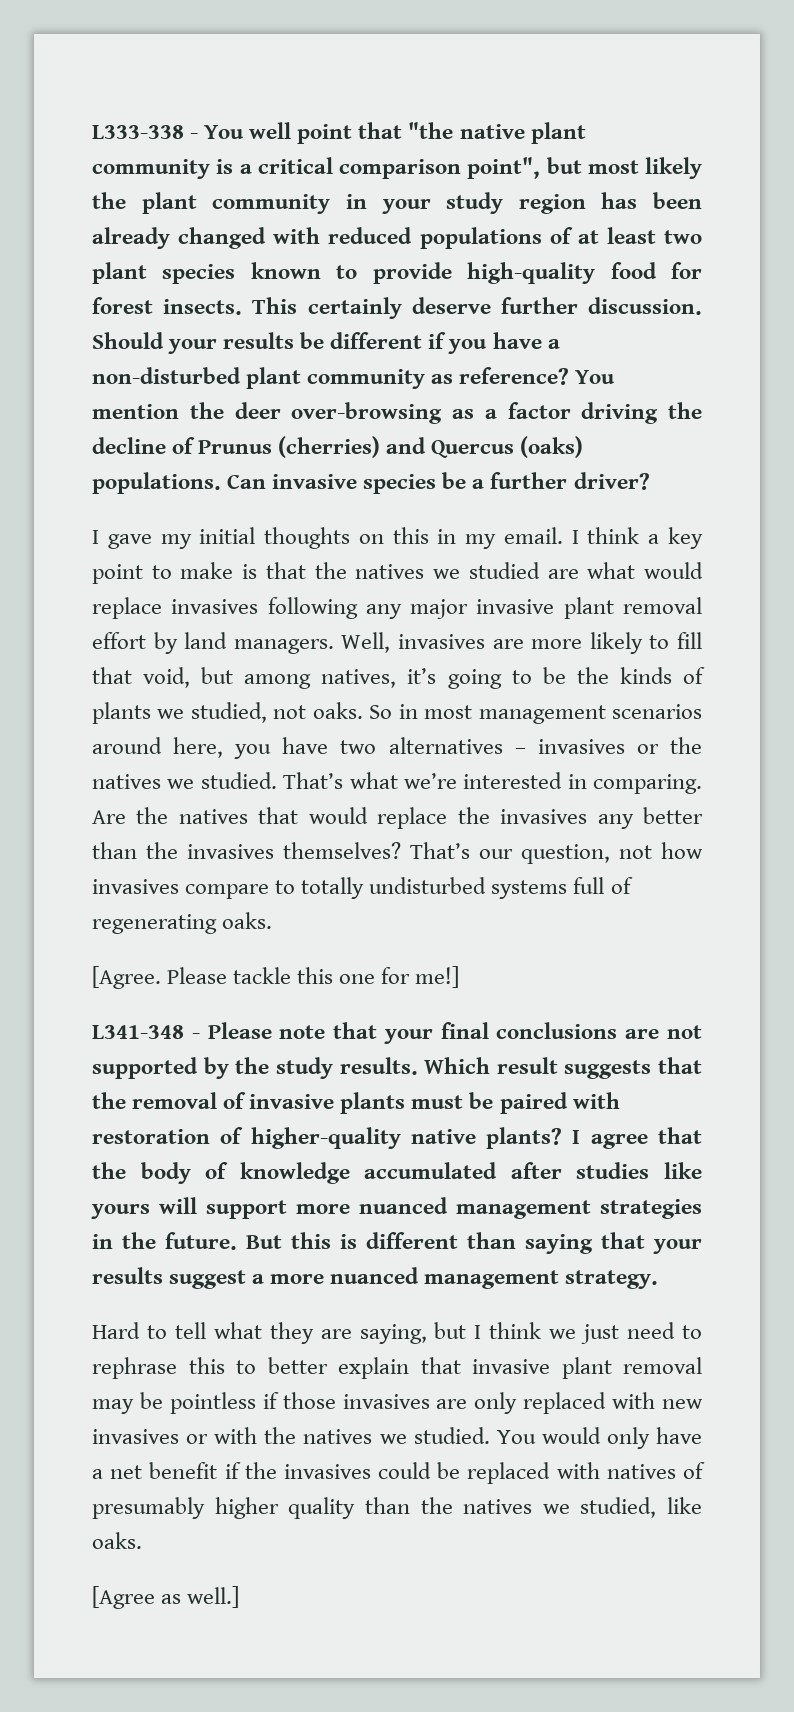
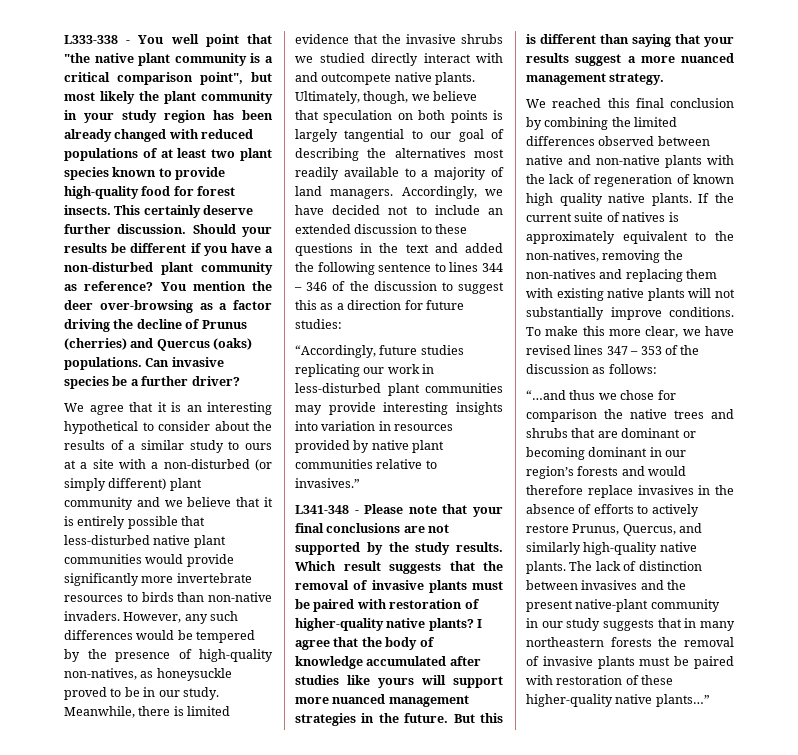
[92,527,703,549] [92,562,703,584] [92,597,702,619] [92,632,703,654] [92,667,705,689] [92,702,703,724] [92,737,702,759] [92,772,702,794] [92,807,703,829] [92,842,703,864] [92,877,633,899] [92,912,273,934] [92,966,460,989] I gave my initial thoughts on this in my email. I think a key point to make is that the natives we studied are what would replace invasives following any major invasive plant removal effort by land managers. Well, invasives are more likely to fill that void, but among natives, it’s going to be the kinds of plants we studied, not oaks. So in most management scenarios around here, you have two alternatives – invasives or the natives we studied. That’s what we’re interested in comparing. Are the natives that would replace the invasives any better than the invasives themselves? That’s our question, not how invasives compare to totally undisturbed systems full of regenerating oaks. // [Agree. Please tackle this one for me!] -> [64,402,272,415] [64,421,272,434] [64,440,272,453] [64,459,272,471] [64,478,202,491] [64,497,273,510] [64,516,206,529] [64,535,226,548] [64,554,234,567] [64,573,252,586] [64,592,272,602] [64,611,239,624] [64,630,256,643] [64,649,273,662] [64,668,232,681] [64,687,219,700] [64,706,231,718] [295,34,503,44] [295,53,503,66] [295,72,476,85] [295,91,478,104] [295,110,503,123] [295,129,504,142] [295,148,504,161] [295,167,504,180] [295,186,503,199] [295,205,503,215] [295,224,468,234] [295,243,503,256] [295,262,503,275] [294,281,504,294] [295,300,464,310] [295,319,342,329] [295,345,464,358] [295,364,435,377] [295,383,503,396] [295,402,503,415] [295,421,454,431] [295,440,445,453] [295,459,437,469] [295,478,360,488] We agree that it is an interesting hypothetical to consider about the results of a similar study to ours at a site with a non-disturbed (or simply different) plant community and we believe that it is entirely possible that less-disturbed native plant communities would provide significantly more invertebrate resources to birds than non-native invaders. However, any such differences would be tempered by the presence of high-quality non-natives, as honeysuckle proved to be in our study. Meanwhile, there is limited evidence that the invasive shrubs we studied directly interact with and outcompete native plants. Ultimately, though, we believe that speculation on both points is largely tangential to our goal of describing the alternatives most readily available to a majority of land managers. Accordingly, we have decided not to include an extended discussion to these questions in the text and added the following sentence to lines 344 – 346 of the discussion to suggest this as a direction for future studies: // “Accordingly, future studies replicating our work in less-disturbed plant communities may provide interesting insights into variation in resources provided by native plant communities relative to invasives.”
[92,1322,702,1344] [92,1357,702,1379] [92,1392,703,1414] [92,1427,703,1449] [92,1462,705,1484] [92,1497,702,1519] [92,1532,142,1549] [92,1586,240,1609] Hard to tell what they are saying, but I think we just need to rephrase this to better explain that invasive plant removal may be pointless if those invasives are only replaced with new invasives or with the natives we studied. You would only have a net benefit if the invasives could be replaced with natives of presumably higher quality than the natives we studied, like oaks. // [Agree as well.] -> [526,98,734,108] [526,117,678,130] [526,136,710,146] [526,155,734,168] [526,174,734,187] [526,193,734,206] [526,212,679,222] [526,231,734,244] [526,250,683,263] [526,269,718,282] [526,288,735,301] [526,307,734,320] [526,326,734,338] [526,345,700,355] [526,364,657,374] [526,390,676,400] [526,409,734,422] [526,428,696,438] [526,447,687,460] [526,466,687,479] [526,485,734,498] [526,504,699,517] [526,523,703,536] [526,542,697,555] [526,561,702,574] [526,580,687,590] [526,599,720,612] [526,618,735,631] [526,637,734,647] [526,656,734,669] [526,675,674,685] [526,694,710,707] We reached this final conclusion by combining the limited differences observed between native and non-native plants with the lack of regeneration of known high quality native plants. If the current suite of natives is approximately equivalent to the non-natives, removing the non-natives and replacing them with existing native plants will not substantially improve conditions. To make this more clear, we have revised lines 347 – 353 of the discussion as follows: // “…and thus we chose for comparison the native trees and shrubs that are dominant or becoming dominant in our region’s forests and would therefore replace invasives in the absence of efforts to actively restore Prunus, Quercus, and similarly high-quality native plants. The lack of distinction between invasives and the present native-plant community in our study suggests that in many northeastern forests the removal of invasive plants must be paired with restoration of these higher-quality native plants…”

